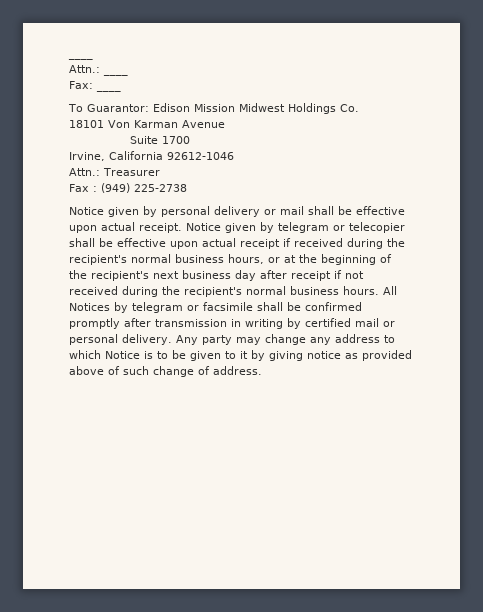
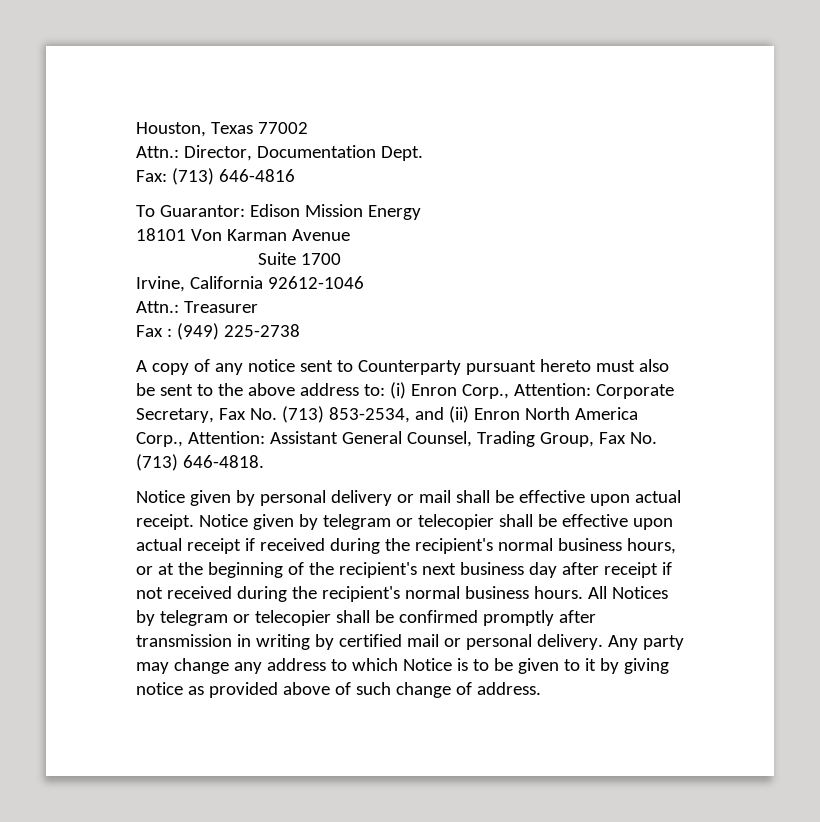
[68,57,93,60] [69,65,100,73] [103,73,128,76] ____ // Attn.: ____ -> [136,122,308,137] [136,145,423,161] Houston, Texas 77002 // Attn.: Director, Documentation Dept.
[96,89,121,92] ____ -> [171,168,295,185] (713) 646-4816
[238,103,359,114] Midwest Holdings Co. -> [367,205,421,220] Energy
(187, 188) none -> [136,359,669,375] [136,382,674,399] [136,406,638,423] [136,431,657,447] [136,454,264,471] // A copy of any notice sent to Counterparty pursuant hereto must also be sent to the above address to: (i) Enron Corp., Attention: Corporate Secretary, Fax No. (713) 853-2534, and (ii) Enron North America Corp., Attention: Assistant General Counsel, Trading Group, Fax No. (713) 646-4818.
[203,302,253,311] facsimile -> [254,610,331,626] telecopier

